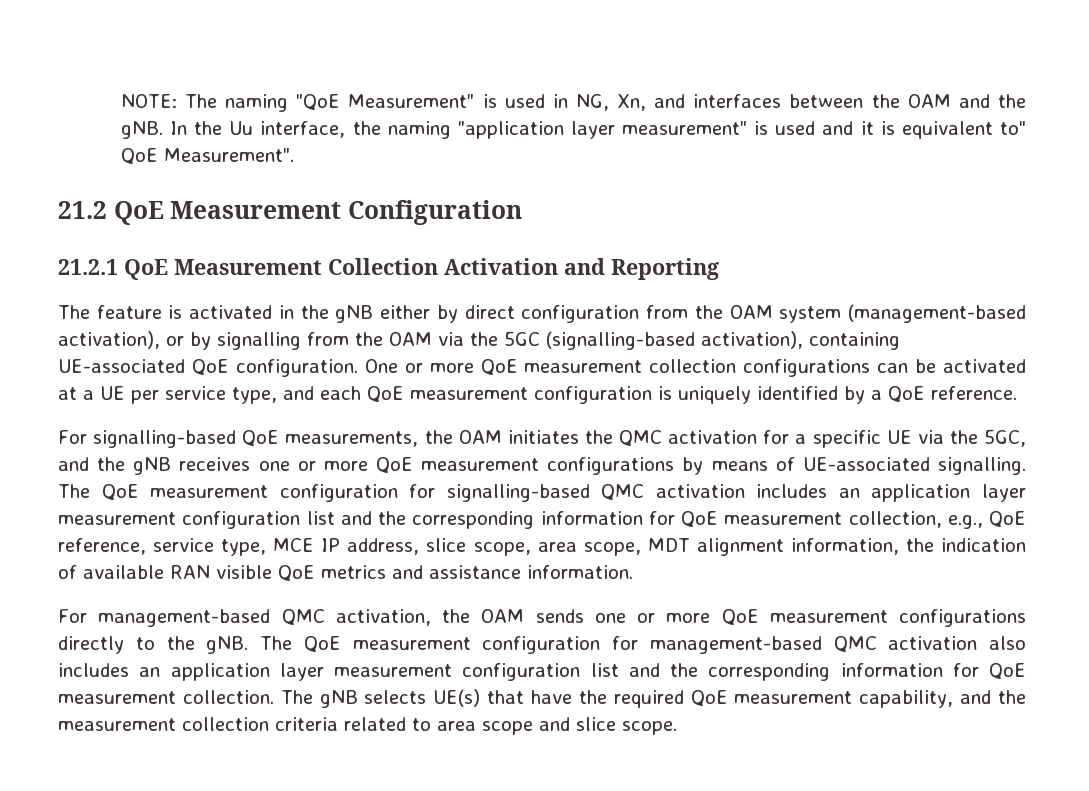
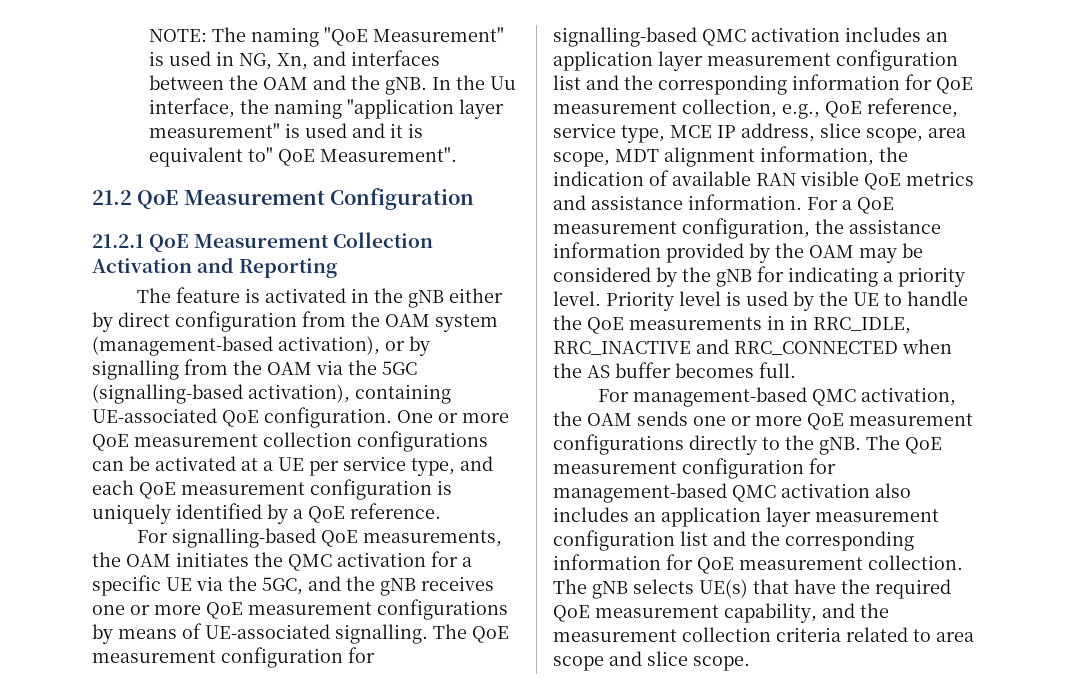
(633, 572) none -> [807,197,894,214] [553,218,941,239] [553,242,923,263] [553,266,965,287] [553,291,968,311] [553,315,911,334] [553,339,952,355] [553,362,796,378] For a QoE measurement configuration, the assistance information provided by the OAM may be considered by the gNB for indicating a priority level. Priority level is used by the UE to handle the QoE measurements in in RRC_IDLE, RRC_INACTIVE and RRC_CONNECTED when the AS buffer becomes full.

